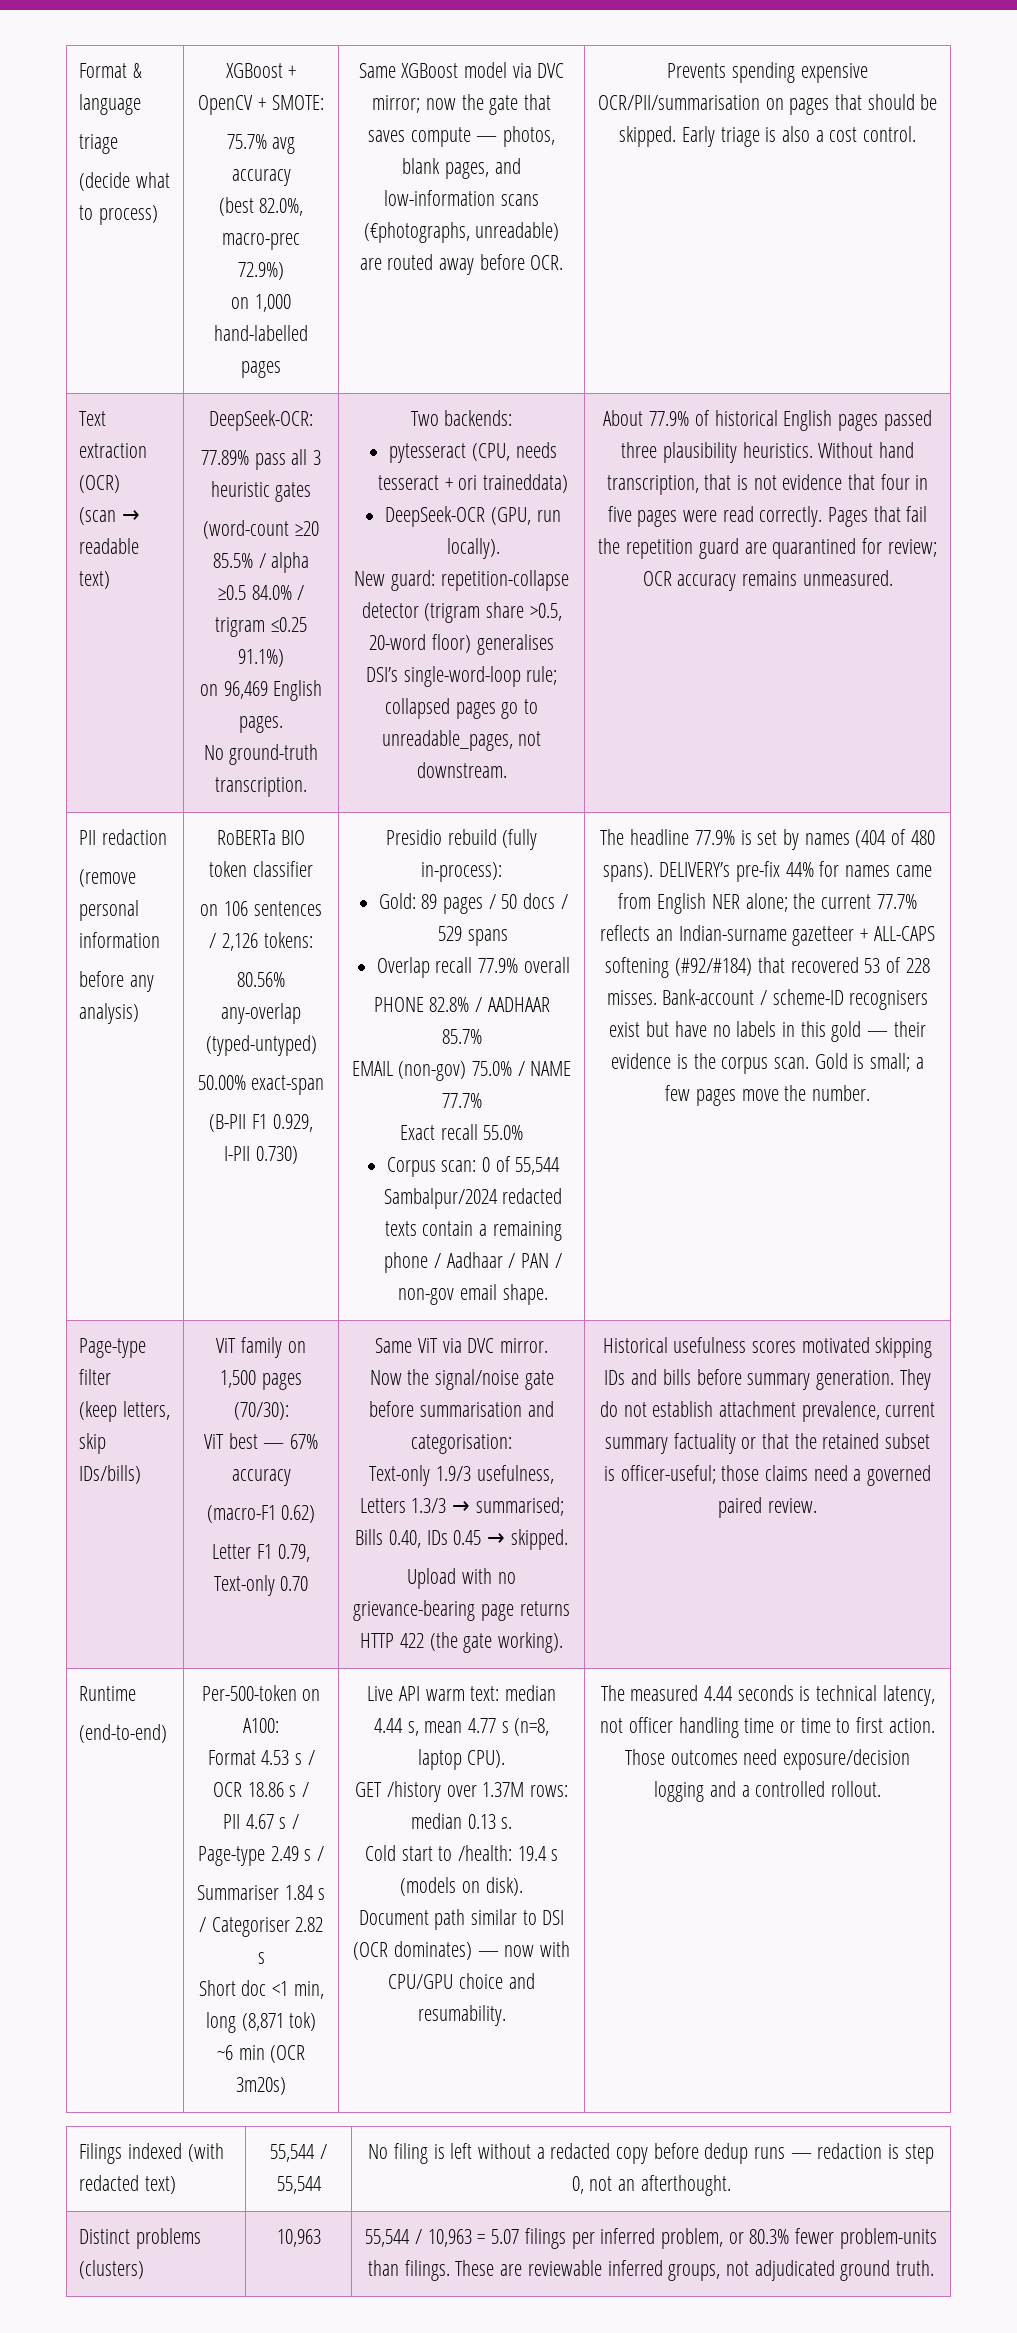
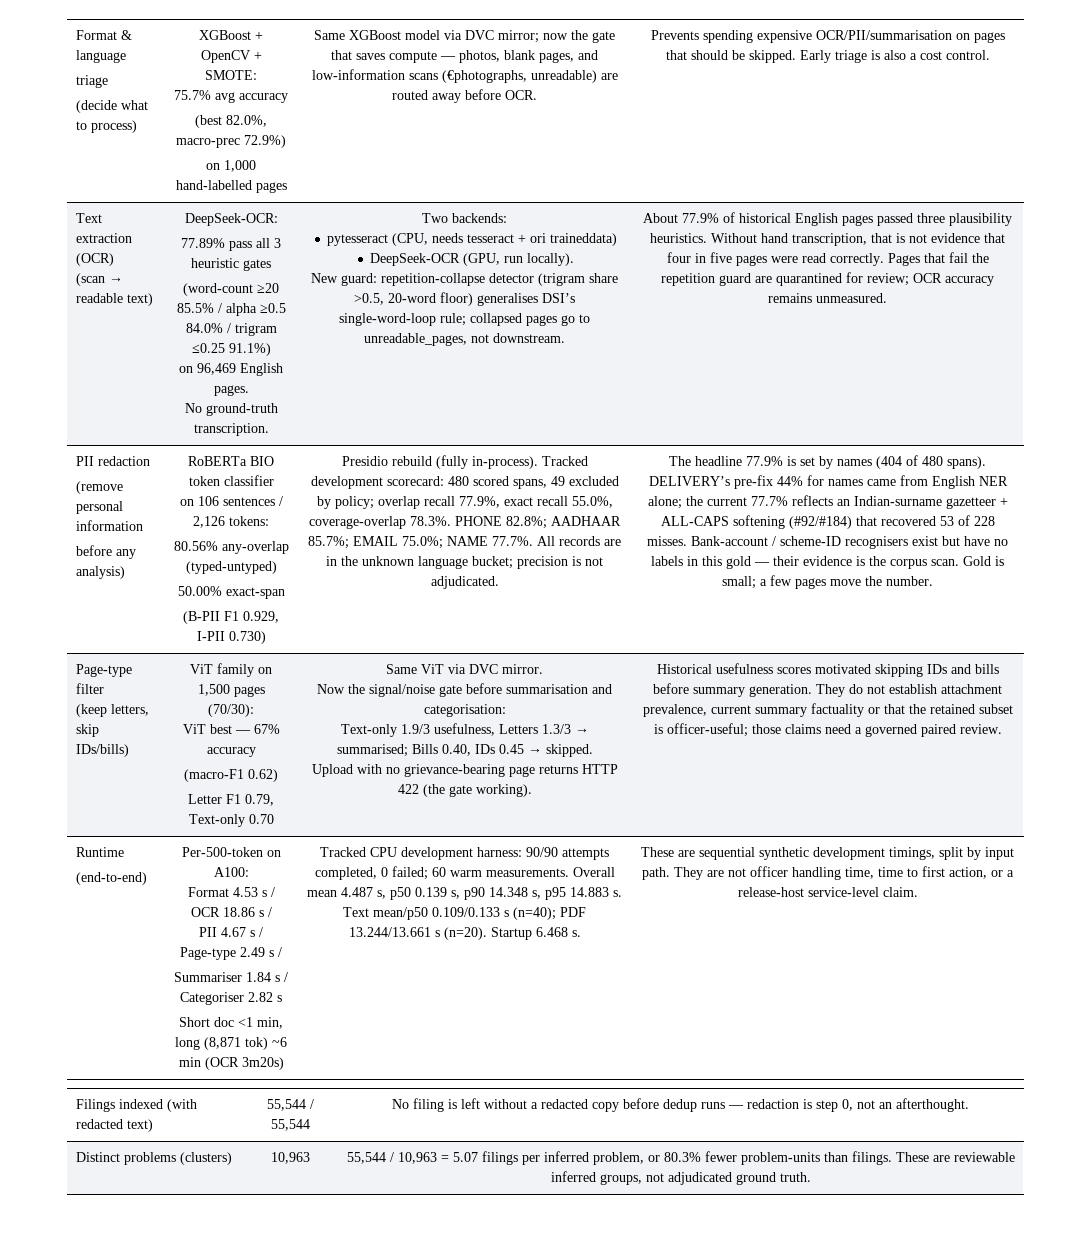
[421,862,502,882] [378,893,568,914] [438,926,508,946] [376,957,570,978] [373,997,550,1012] [441,1029,482,1044] [351,1061,572,1081] [441,1093,482,1108] [399,1124,524,1140] [386,1156,561,1177] [383,1188,563,1209] [384,1221,562,1241] [384,1252,562,1273] [398,1284,548,1305] in-process): // Gold: 89 pages / 50 docs / 529 spans // Overlap recall 77.9% overall // PHONE 82.8% / AADHAAR 85.7% // EMAIL (non-gov) 75.0% / NAME 77.7% // Exact recall 55.0% // Corpus scan: 0 of 55,544 Sambalpur/2024 redacted texts contain a remaining phone / Aadhaar / PAN / non-gov email shape. -> [471,456,588,469] [310,476,619,489] [316,496,613,509] [309,516,621,529] [308,536,621,549] [326,556,603,569] [430,576,499,589] in-process). Tracked development scorecard: 480 scored spans, 49 excluded by policy; overlap recall 77.9%, exact recall 55.0%, coverage-overlap 78.3%. PHONE 82.8%; AADHAAR 85.7%; EMAIL 75.0%; NAME 77.7%. All records are in the unknown language bucket; precision is not adjudicated.
[367,1685,556,1701] [373,1718,550,1736] [417,1749,506,1770] [355,1781,568,1802] [410,1813,513,1829] [364,1845,559,1861] [400,1877,523,1896] [358,1909,565,1930] [353,1941,570,1960] [388,1973,535,1989] [417,2005,506,2026] [600,1685,935,1706] Live API warm text: median 4.44 s, mean 4.77 s (n=8, laptop CPU). // GET /history over 1.37M rows: median 0.13 s. // Cold start to /health: 19.4 s (models on disk). // Document path similar to DSI (OCR dominates) — now with CPU/GPU choice and resumability. | The measured 4.44 seconds is technical latency, -> [320,847,609,860] [314,866,615,880] [307,887,622,900] [343,907,586,920] [348,927,581,940] [641,847,1014,860] [642,867,724,880] Tracked CPU development harness: 90/90 attempts completed, 0 failed; 60 warm measurements. Overall mean 4.487 s, p50 0.139 s, p90 14.348 s, p95 14.883 s. Text mean/p50 0.109/0.133 s (n=40); PDF 13.244/13.661 s (n=20). Startup 6.468 s. | These are sequential synthetic development timings, split by input path. They are
[744,1718,795,1733] time or -> [845,867,874,879] time,
[888,1718,935,1733] [624,1749,911,1770] [654,1781,881,1802] action. Those outcomes need exposure/decision logging and a controlled rollout. -> [949,867,1014,879] [737,887,918,897] action, or a release-host service-level claim.

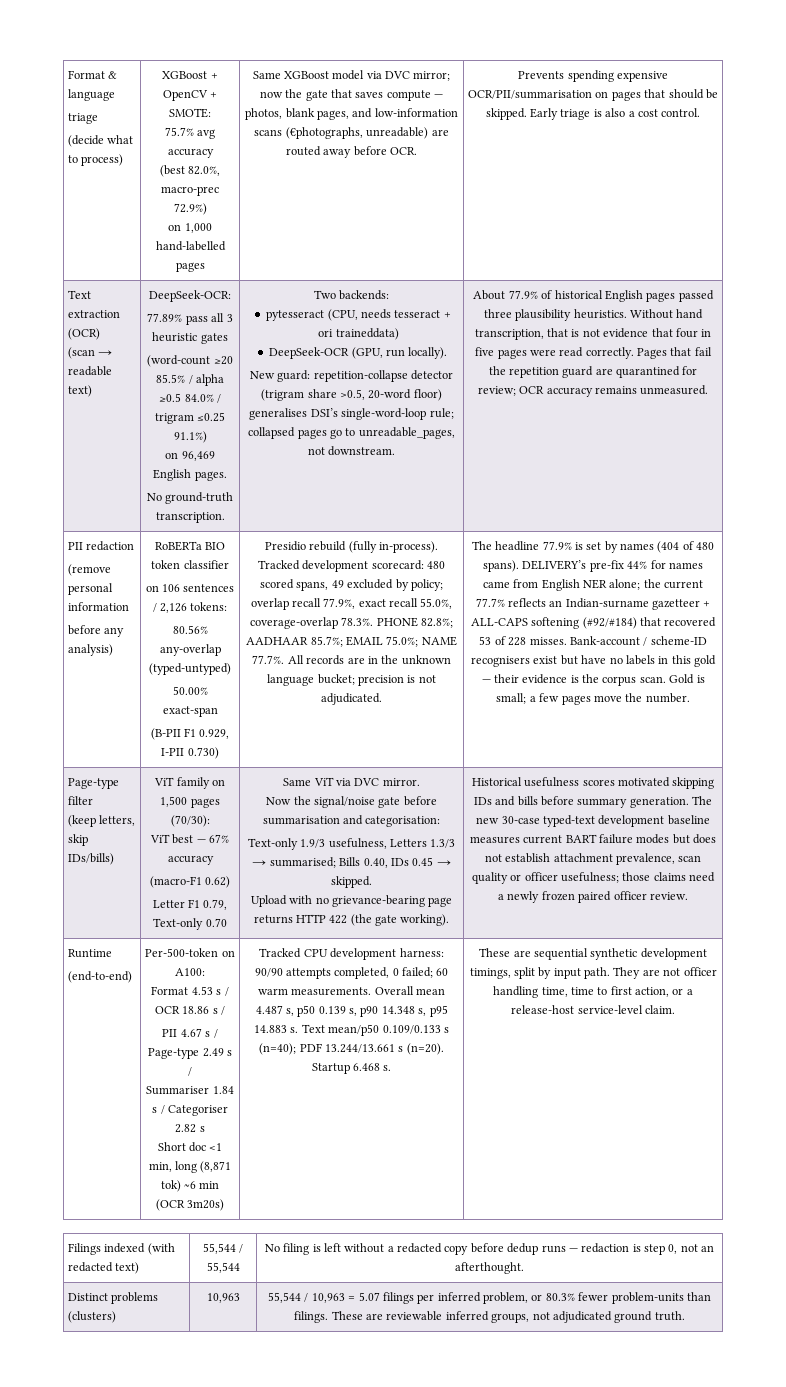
[816,684,1002,697] [642,703,1013,717] [653,723,956,737] They do not establish attachment prevalence, current summary factuality or that the retained subset is officer-useful; those claims need a governed paired -> [692,796,713,805] [476,815,710,827] [469,834,717,844] [484,853,702,865] [471,872,716,884] [498,891,647,903] The new 30-case typed-text development baseline measures current BART failure modes but does not establish attachment prevalence, scan quality or officer usefulness; those claims need a newly frozen paired officer

